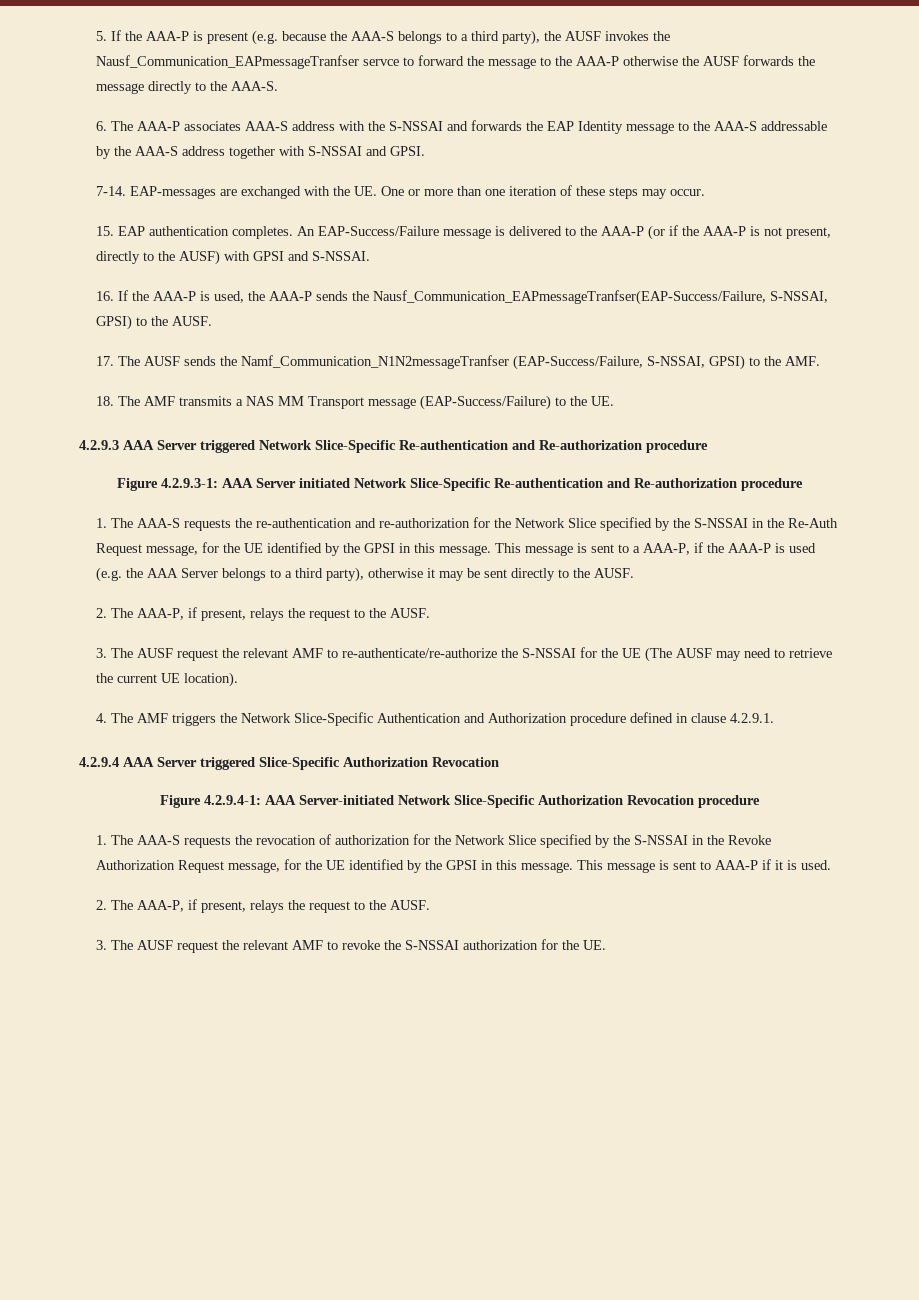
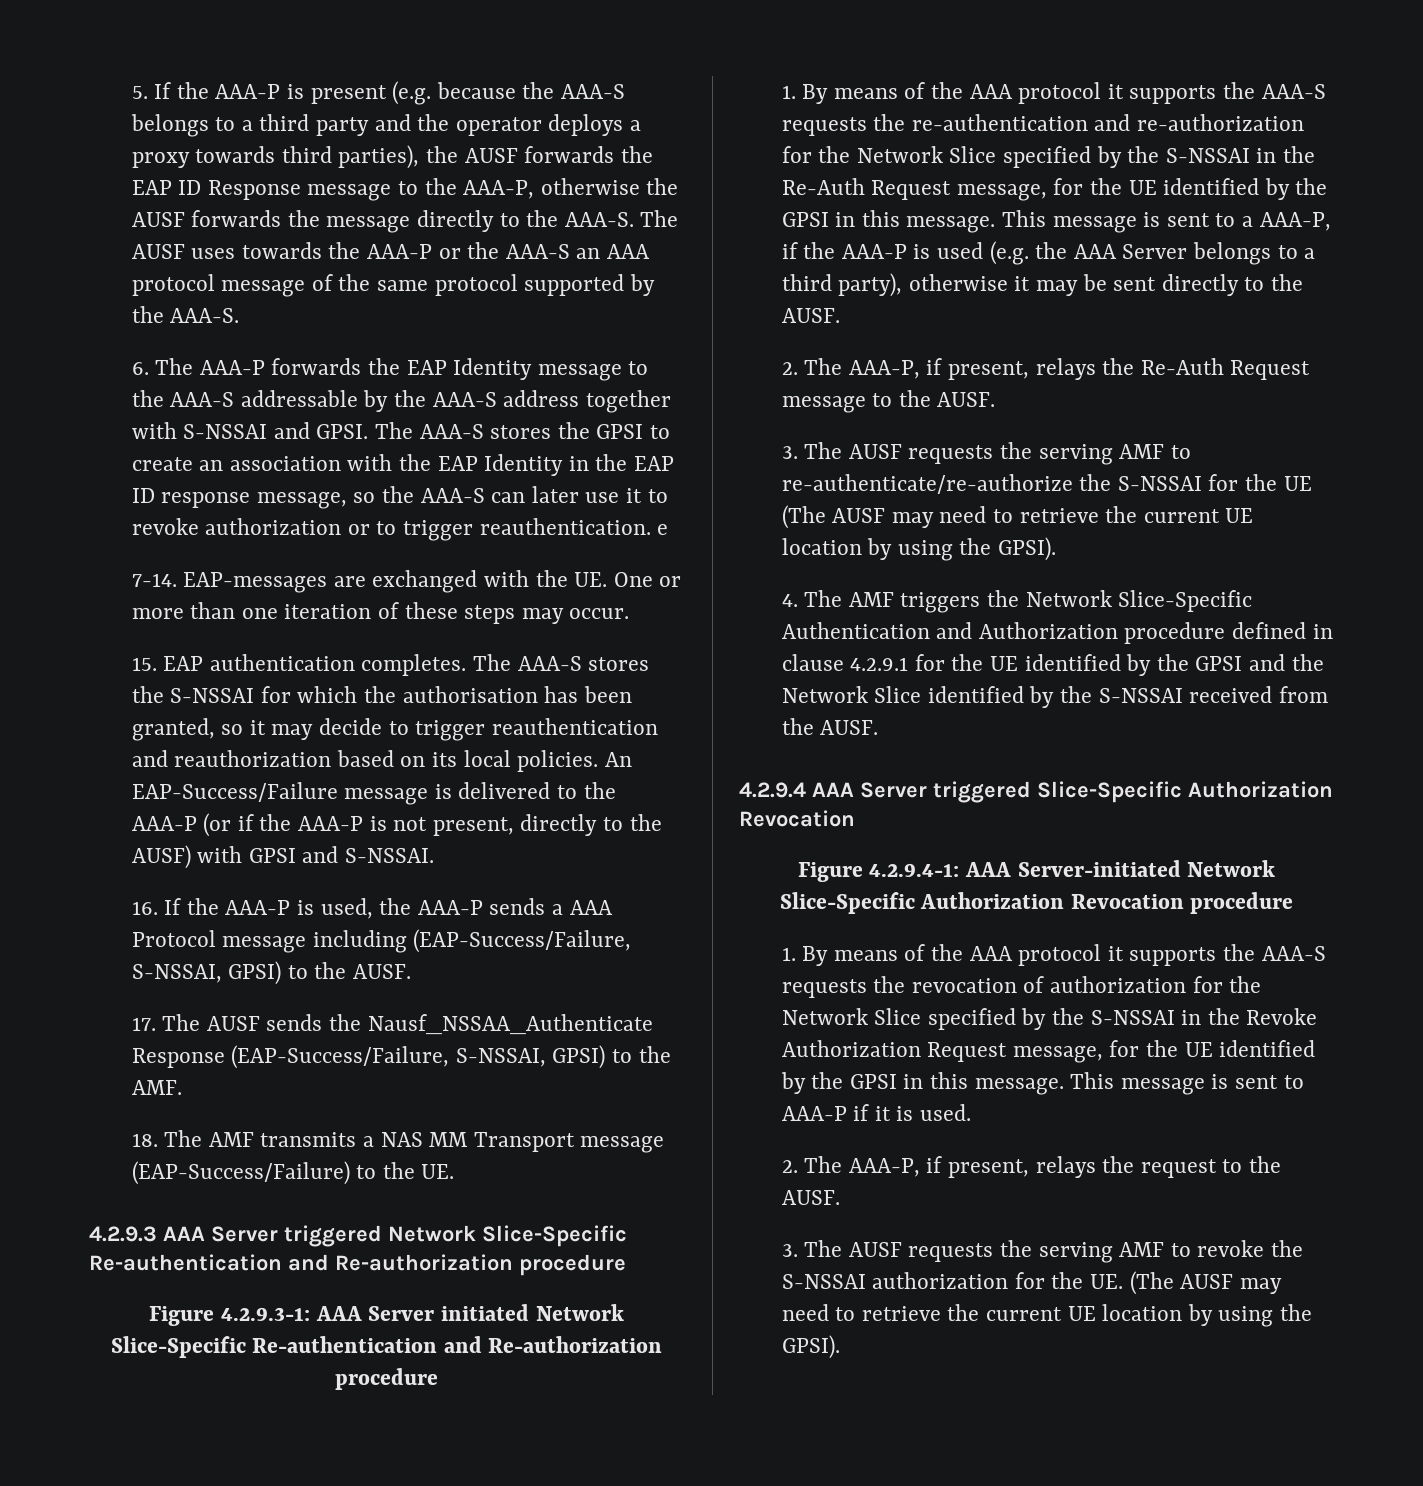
[502,30,671,45] [96,55,620,69] party), the AUSF invokes the Nausf_Communication_EAPmessageTranfser servce to forward the message to the AAA-P -> [316,114,642,136] [131,145,653,169] [131,178,535,201] party and the operator deploys a proxy towards third parties), the AUSF forwards the EAP ID Response message to the AAA-P,
[96,121,469,131] // 6. The AAA-P associates AAA-S address with the S-NSSAI and -> [640,210,679,227] [131,242,651,259] [131,274,655,297] [131,306,240,323] [131,358,265,375] The AUSF uses towards the AAA-P or the AAA-S an AAA protocol message of the same protocol supported by the AAA-S. // 6. The AAA-P
(426, 151) none -> [375,422,671,439] [131,454,675,476] [131,486,668,509] [131,518,669,541] The AAA-S stores the GPSI to create an association with the EAP Identity in the EAP ID response message, so the AAA-S can later use it to revoke authorization or to trigger reauthentication. e
(294, 232) none -> [473,654,650,671] [131,686,632,703] [131,718,658,741] [131,750,599,772] The AAA-S stores the S-NSSAI for which the authorisation has been granted, so it may decide to trigger reauthentication and reauthorization based on its local policies.
[352,290,767,305] the Nausf_Communication_EAPmessageTranfser(EAP-Success/Failure, -> [552,900,613,915] [131,929,632,953] a AAA Protocol message including (EAP-Success/Failure,
[241,355,510,369] Namf_Communication_N1N2messageTranfser -> [367,1014,653,1035] [131,1048,225,1068] Nausf_NSSAA_Authenticate Response
[111,518,134,528] The -> [802,82,1256,104] By means of the AAA protocol it supports the
[309,608,431,621] [96,648,289,661] request to the AUSF. // 3. The AUSF request the relevant -> [1140,358,1311,380] [781,390,996,413] [781,442,1113,465] Re-Auth Request message to the AUSF. // 3. The AUSF requests the serving
[184,672,239,687] location). -> [781,537,1057,561] location by using the GPSI).
[730,713,775,723] 4.2.9.1. -> [850,654,1324,676] [781,686,1328,708] [781,718,879,735] 4.2.9.1 for the UE identified by the GPSI and the Network Slice identified by the S-NSSAI received from the AUSF.
[111,835,134,845] The -> [802,944,1256,966] By means of the AAA protocol it supports the
[177,940,289,953] request the relevant -> [908,1240,1113,1263] requests the serving
(607, 945) none -> [1129,1271,1282,1295] [781,1304,1313,1327] [781,1335,840,1359] (The AUSF may need to retrieve the current UE location by using the GPSI).

